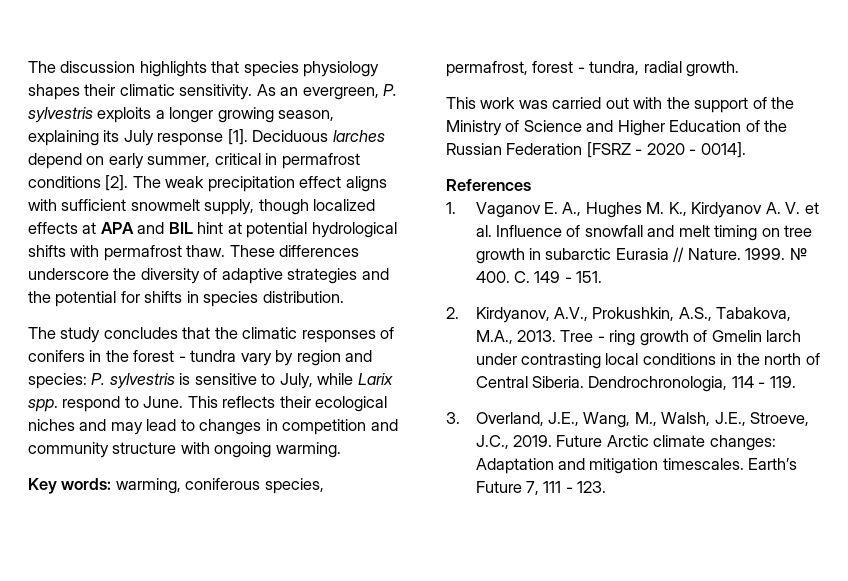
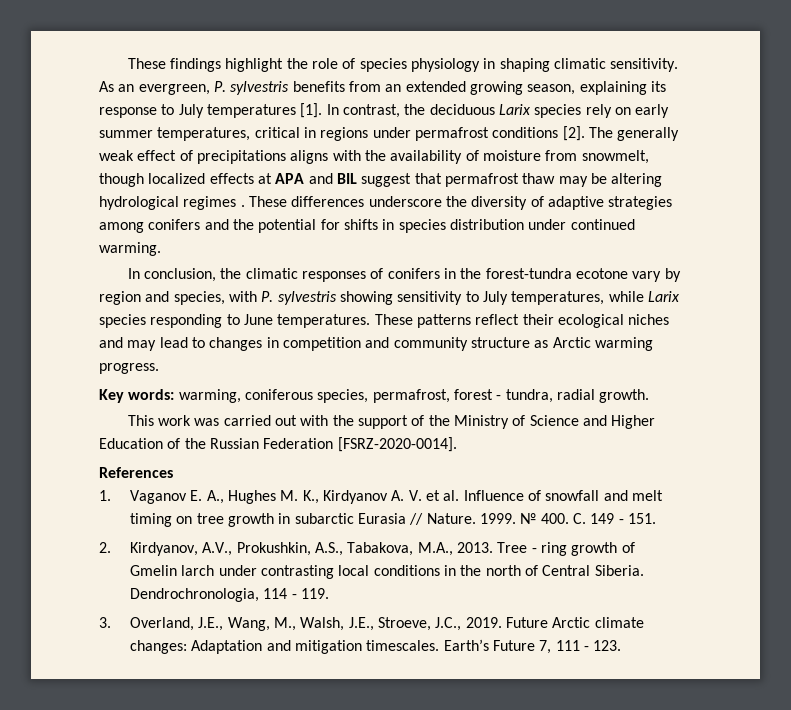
[28,61,380,77] [28,84,116,100] The discussion highlights that species physiology shapes their -> [127,58,550,72] These findings highlight the role of species physiology in shaping
[97,107,335,123] [28,129,385,146] [28,153,360,169] [28,175,387,192] [28,199,255,215] exploits a longer growing season, explaining its July response [1]. Deciduous larches depend on early summer, critical in permafrost conditions [2]. The weak precipitation effect aligns with sufficient snowmelt supply, -> [292,81,666,95] [99,103,670,118] [99,126,680,141] [99,150,649,164] benefits from an extended growing season, explaining its response to July temperatures [1]. In contrast, the deciduous Larix species rely on early summer temperatures, critical in regions under permafrost conditions [2]. The generally weak effect of precipitations aligns with the availability of moisture from snowmelt,
[197,222,397,238] [28,245,226,261] hint at potential hydrological shifts with permafrost thaw. -> [361,173,663,187] [99,196,245,210] suggest that permafrost thaw may be altering hydrological regimes .
(358, 276) none -> [99,219,201,233] among conifers
[262,291,344,303] [28,327,211,343] distribution. // The study concludes that -> [449,219,635,230] [99,242,161,256] [127,268,217,282] distribution under continued warming. // In conclusion,
[133,350,237,362] forest - tundra -> [485,268,629,279] forest-tundra ecotone
[28,373,393,389] [28,396,276,412] species: P. sylvestris is sensitive to July, while Larix spp. respond to June. This reflects -> [173,291,680,305] [99,314,520,328] species, with P. sylvestris showing sensitivity to July temperatures, while Larix species responding to June temperatures. These patterns reflect
[180,442,341,458] with ongoing warming. -> [534,337,653,351] [99,363,159,374] as Arctic warming progress.
[586,142,746,158] [FSRZ - 2020 - 0014]. -> [337,437,457,452] [FSRZ-2020-0014].

